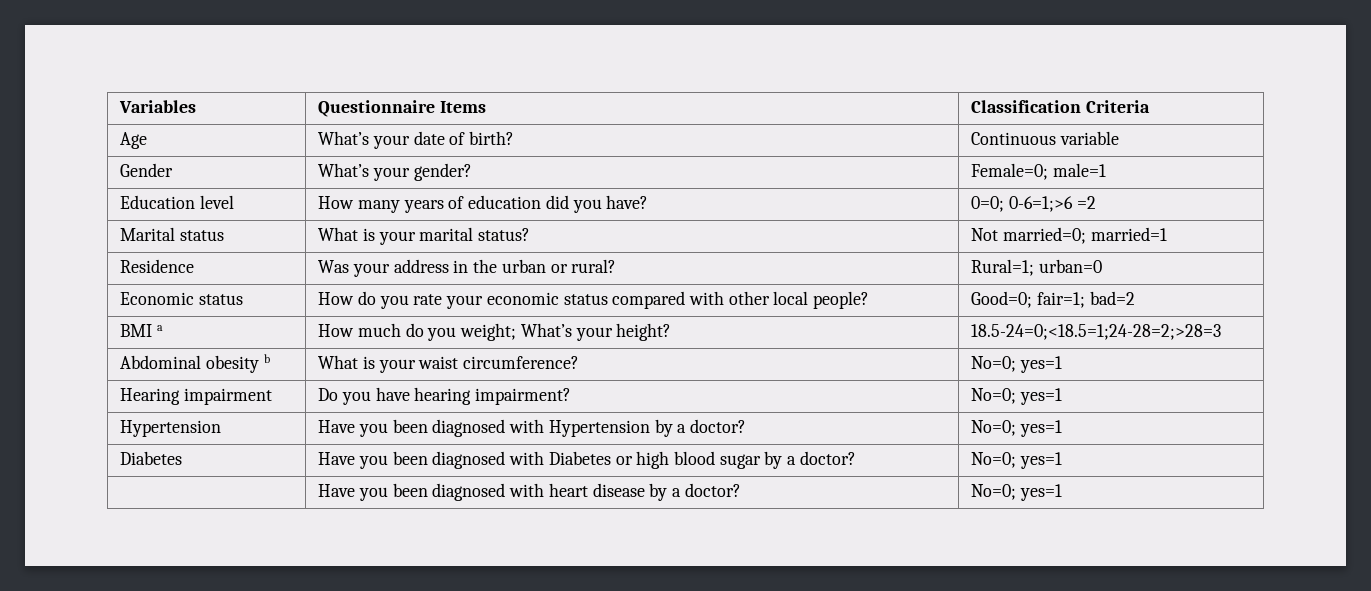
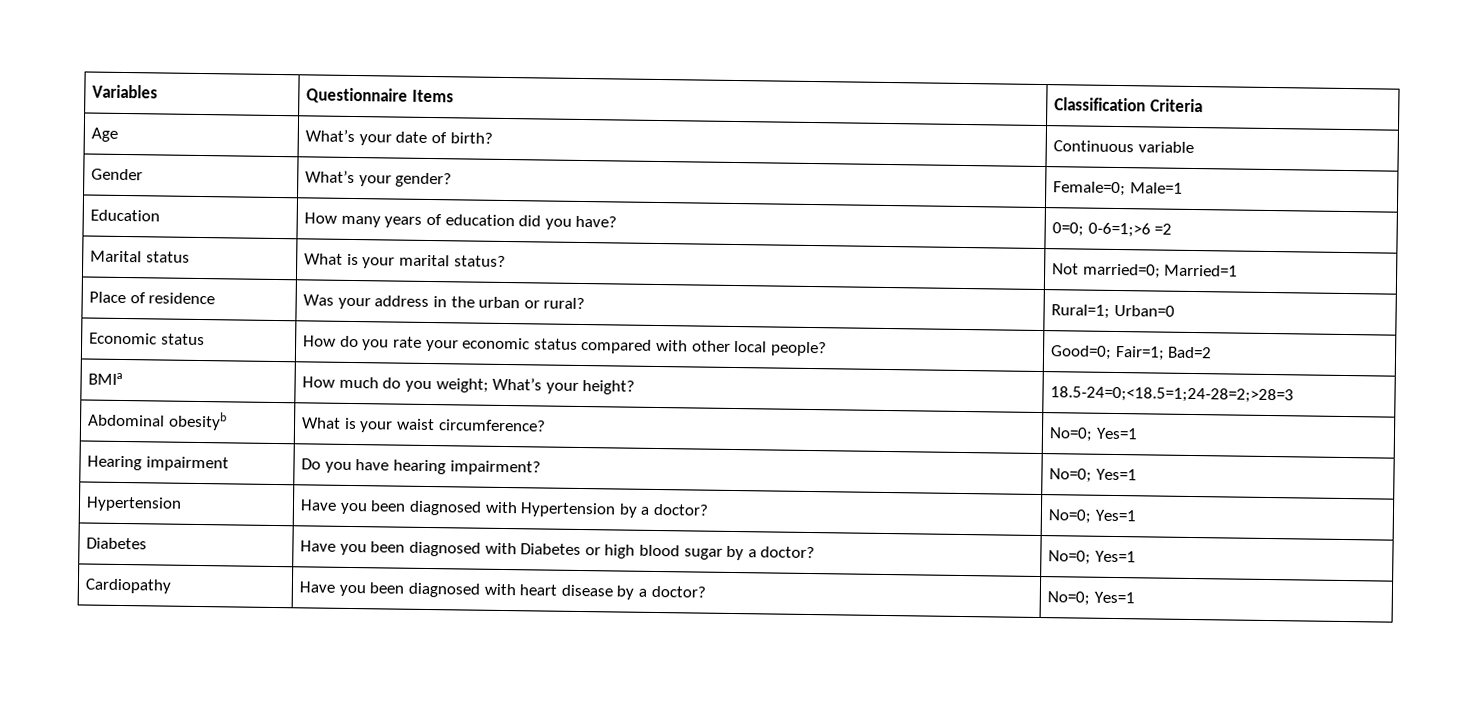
[1052,163,1106,177] male=1 -> [1129,182,1183,194] Male=1
[199,195,234,209] level -> (161, 215) none
[1090,227,1167,241] [120,259,195,273] married=1 // Residence -> [1164,264,1239,277] [89,291,216,305] Married=1 // Place of residence
[1038,259,1102,273] urban=0 -> [1113,304,1175,317] Urban=0
[1036,291,1135,308] [120,324,163,337] fair=1; bad=2 // BMI a -> [1114,345,1213,361] [88,372,124,386] Fair=1; Bad=2 // BMIa
[205,354,270,373] obesity b -> [167,411,227,431] obesityb
[1019,356,1062,373] yes=1 -> [1095,427,1138,440] Yes=1
[1019,388,1062,405] yes=1 -> [1095,468,1137,481] Yes=1
[1019,420,1062,437] yes=1 -> [1094,509,1136,522] Yes=1
[1019,452,1062,469] yes=1 // -> [1094,550,1136,563] [85,578,172,594] Yes=1 // Cardiopathy
[1019,484,1062,501] yes=1 -> [1093,591,1135,604] Yes=1

